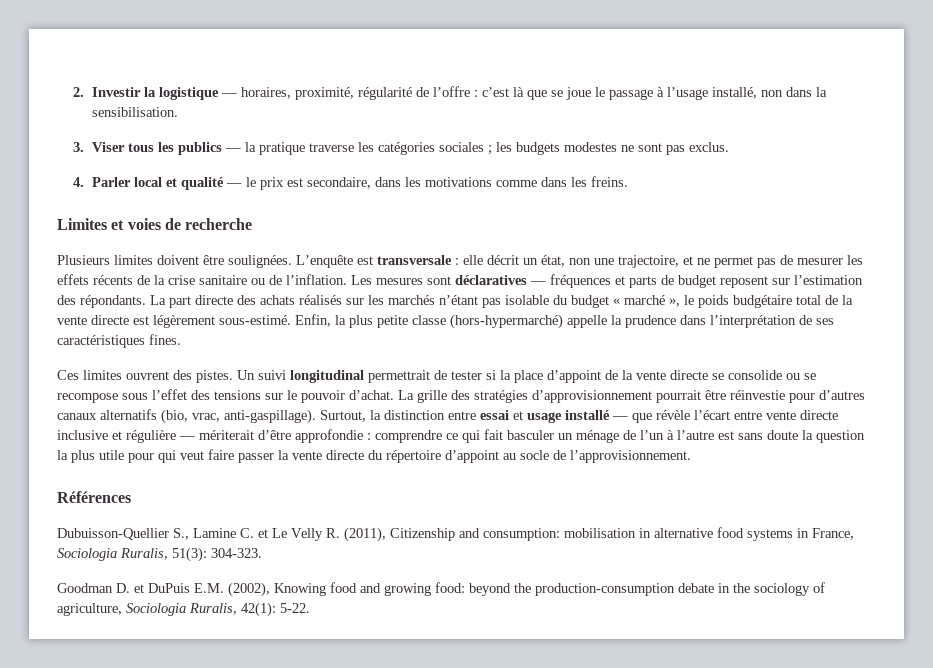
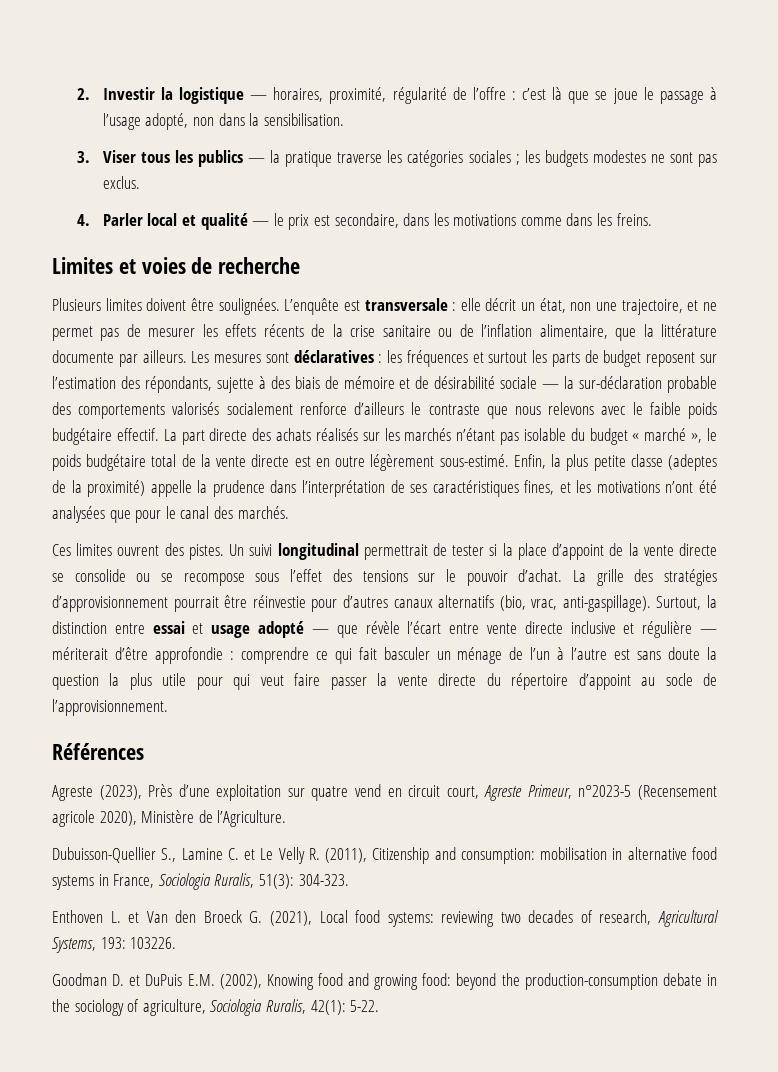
[711,87,757,99] installé, -> [145,113,189,130] adopté,
[286,274,625,288] l’inflation. Les mesures sont déclaratives — fréquences et -> [481,324,718,341] [52,350,548,367] l’inflation alimentaire, que la littérature documente par ailleurs. Les mesures sont déclaratives : les fréquences et surtout les
[80,295,146,308] répondants. -> [144,376,717,393] [52,402,717,419] [52,428,159,445] répondants, sujette à des biais de mémoire et de désirabilité sociale — la sur-déclaration probable des comportements valorisés socialement renforce d’ailleurs le contraste que nous relevons avec le faible poids budgétaire effectif.
(149, 320) none -> [315,456,366,467] en outre
[450,314,563,329] (hors-hypermarché) -> [668,454,717,471] [52,480,146,497] (adeptes de la proximité)
[149,334,181,345] fines. -> [524,480,717,495] [52,506,289,523] fines, et les motivations n’ont été analysées que pour le canal des marchés.
[565,410,610,420] installé -> [258,621,305,638] adopté
(131, 497) none -> [52,784,717,801] [52,810,287,827] // Agreste (2023), Près d’une exploitation sur quatre vend en circuit court, Agreste Primeur, n°2023-5 (Recensement agricole 2020), Ministère de l’Agriculture.
(262, 553) none -> [52,910,719,927] [52,937,177,953] // Enthoven L. et Van den Broeck G. (2021), Local food systems: reviewing two decades of research, Agricultural Systems, 193: 103226.

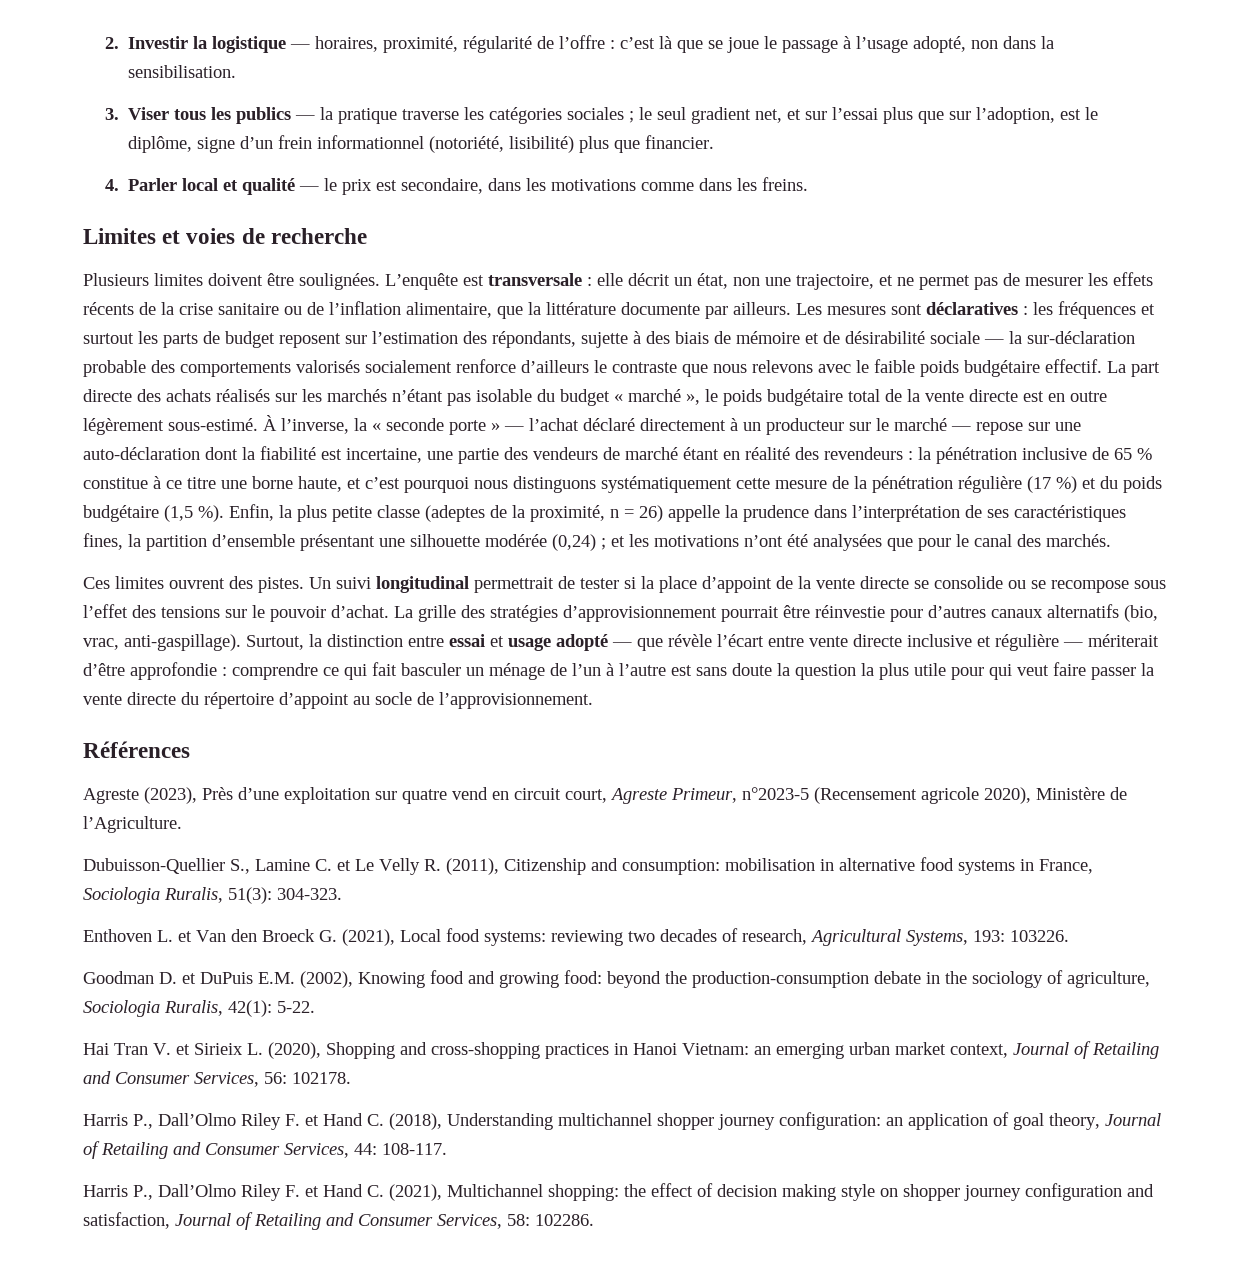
[524,150,718,167] [102,176,140,189] les budgets modestes ne sont pas exclus. -> [639,107,1099,124] [128,135,715,153] le seul gradient net, et sur l’essai plus que sur l’adoption, est le diplôme, signe d’un frein informationnel (notoriété, lisibilité) plus que financier.
(509, 460) none -> [263,415,1081,435] [83,446,1152,464] [83,476,1162,493] [83,505,224,522] À l’inverse, la « seconde porte » — l’achat déclaré directement à un producteur sur le marché — repose sur une auto-déclaration dont la fiabilité est incertaine, une partie des vendeurs de marché étant en réalité des revendeurs : la pénétration inclusive de 65 % constitue à ce titre une borne haute, et c’est pourquoi nous distinguons systématiquement cette mesure de la pénétration régulière (17 %) et du poids budgétaire (1,5 %).
[87,480,146,497] proximité) -> [530,505,663,522] proximité, n = 26)
(555, 487) none -> [128,534,606,551] la partition d’ensemble présentant une silhouette modérée (0,24) ;
(380, 1006) none -> [83,1041,1159,1059] [83,1071,351,1087] [83,1112,1161,1130] [83,1141,447,1159] [83,1183,1154,1201] [83,1212,594,1230] // Hai Tran V. et Sirieix L. (2020), Shopping and cross-shopping practices in Hanoi Vietnam: an emerging urban market context, Journal of Retailing and Consumer Services, 56: 102178. // Harris P., Dall’Olmo Riley F. et Hand C. (2018), Understanding multichannel shopper journey configuration: an application of goal theory, Journal of Retailing and Consumer Services, 44: 108-117. // Harris P., Dall’Olmo Riley F. et Hand C. (2021), Multichannel shopping: the effect of decision making style on shopper journey configuration and satisfaction, Journal of Retailing and Consumer Services, 58: 102286.

